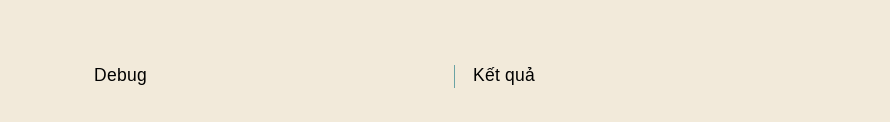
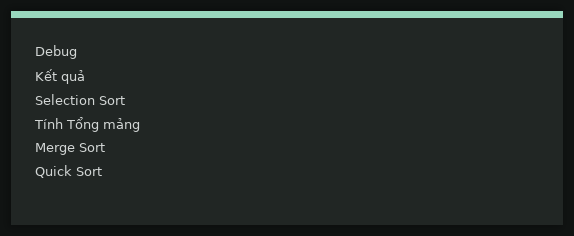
(535, 75) none -> [35,94,125,105] [34,117,140,132] [35,143,105,155] [35,165,102,178] // Selection Sort // Tính Tổng mảng // Merge Sort // Quick Sort

